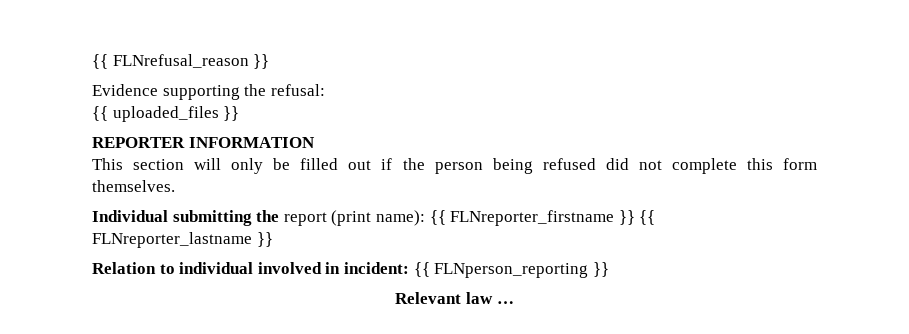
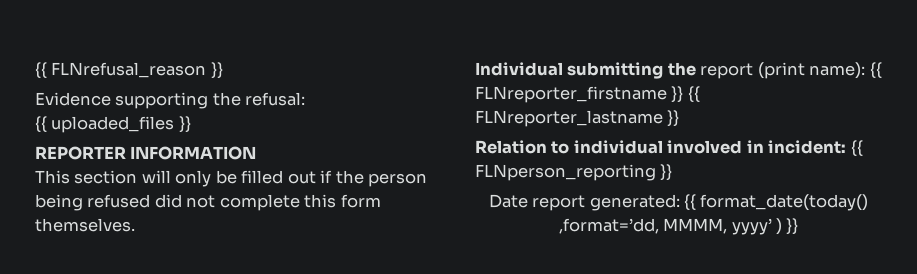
[395,292,514,304] Relevant law … -> [488,194,869,211] [558,218,799,235] Date report generated: {{ format_date(today() ,format=’dd, MMMM, yyyy’ ) }}

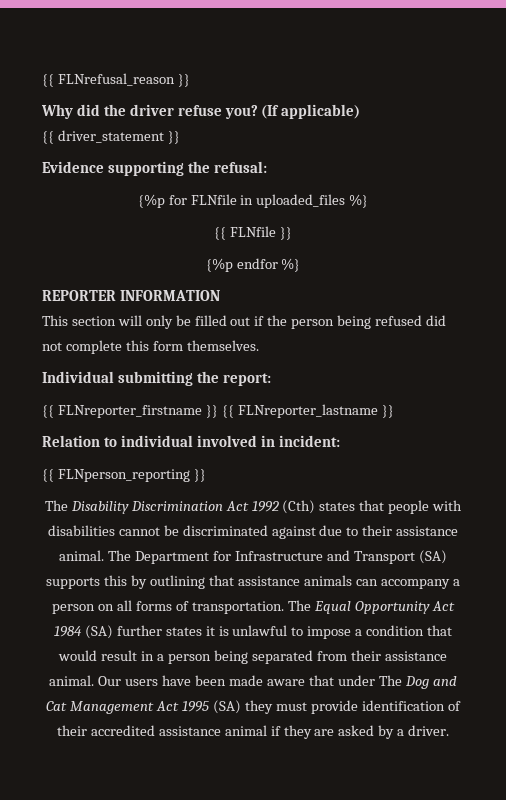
[35,92,306,109] [35,116,191,133] Evidence supporting the refusal: // {{ uploaded_files }} -> [41,104,361,119] [42,130,180,144] [42,161,267,176] [137,194,369,208] [214,226,292,240] [205,258,301,272] Why did the driver refuse you? (If applicable) // {{ driver_statement }} // Evidence supporting the refusal: // {%p for FLNfile in uploaded_files %} // {{ FLNfile }} // {%p endfor %}
[700,62,866,79] report (print name): -> [222,373,271,386] report: //
(847, 147) none -> (340, 441) //
[488,194,869,211] [558,218,799,235] Date report generated: {{ format_date(today() ,format=’dd, MMMM, yyyy’ ) }} -> [44,500,463,514] [47,525,459,539] [59,550,447,564] [46,575,460,589] [52,600,455,614] [53,625,453,639] [58,650,447,664] [49,675,457,689] [46,700,461,714] [56,725,450,739] The Disability Discrimination Act 1992 (Cth) states that people with disabilities cannot be discriminated against due to their assistance animal. The Department for Infrastructure and Transport (SA) supports this by outlining that assistance animals can accompany a person on all forms of transportation. The Equal Opportunity Act 1984 (SA) further states it is unlawful to impose a condition that would result in a person being separated from their assistance animal. Our users have been made aware that under The Dog and Cat Management Act 1995 (SA) they must provide identification of their accredited assistance animal if they are asked by a driver.

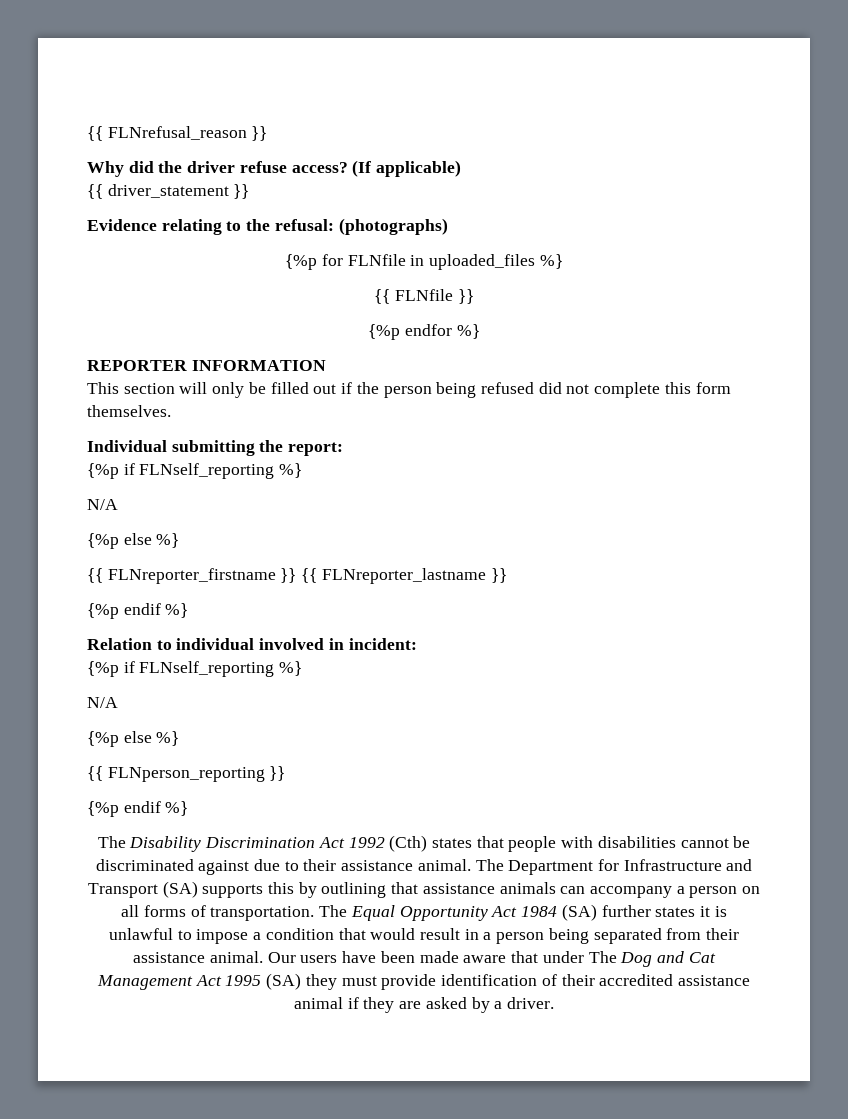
[224,105,258,119] you? -> [291,162,348,173] access?
[107,161,184,176] supporting -> [161,219,242,235] relating to
(267, 167) none -> [338,218,448,235] (photographs)
(271, 379) none -> [87,463,303,479] [87,499,118,510] [87,533,180,549] // {%p if FLNself_reporting %} // N/A // {%p else %}
(394, 411) none -> [87,603,189,619] // {%p endif %}
(340, 441) none -> [87,661,303,677] [87,697,118,708] [87,731,180,747] // {%p if FLNself_reporting %} // N/A // {%p else %}
(206, 475) none -> [87,801,189,817] // {%p endif %}

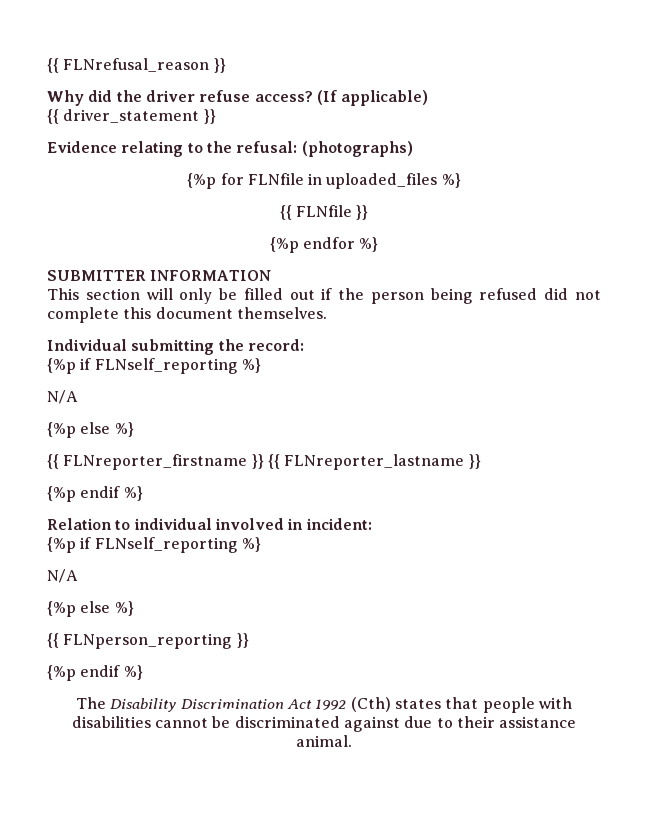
[87,360,187,371] REPORTER -> [47,270,146,281] SUBMITTER
[695,382,731,394] form -> [155,307,233,319] document
[288,442,344,456] report: -> [247,339,304,351] record:
[475,859,753,875] [87,881,761,898] [121,904,727,921] [108,928,740,944] [133,951,716,967] [97,973,750,990] [293,997,555,1013] The Department for Infrastructure and Transport (SA) supports this by outlining that assistance animals can accompany a person on all forms of transportation. The Equal Opportunity Act 1984 (SA) further states it is unlawful to impose a condition that would result in a person being separated from their assistance animal. Our users have been made aware that under The Dog and Cat Management Act 1995 (SA) they must provide identification of their accredited assistance animal if they are asked by a driver. -> (352, 741) none

